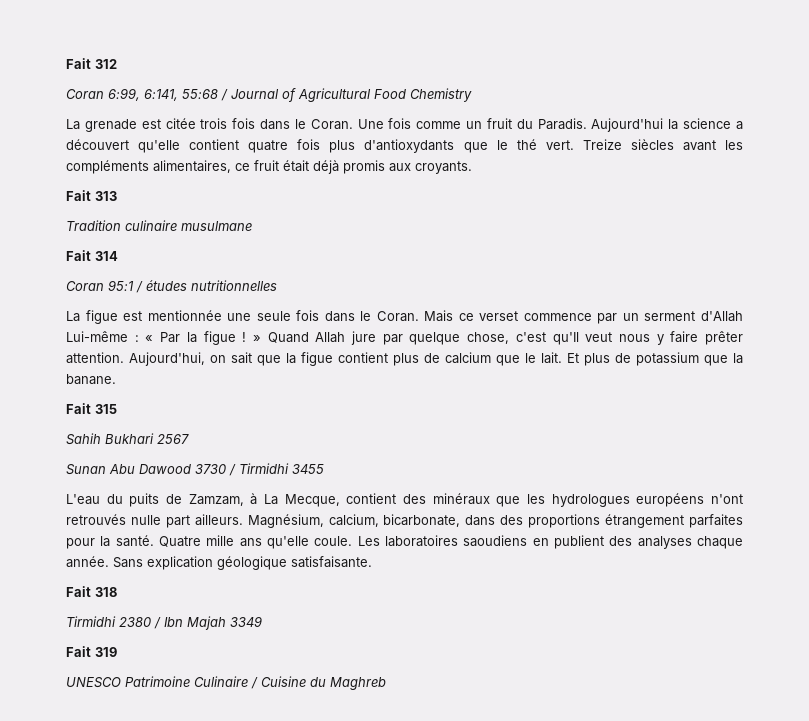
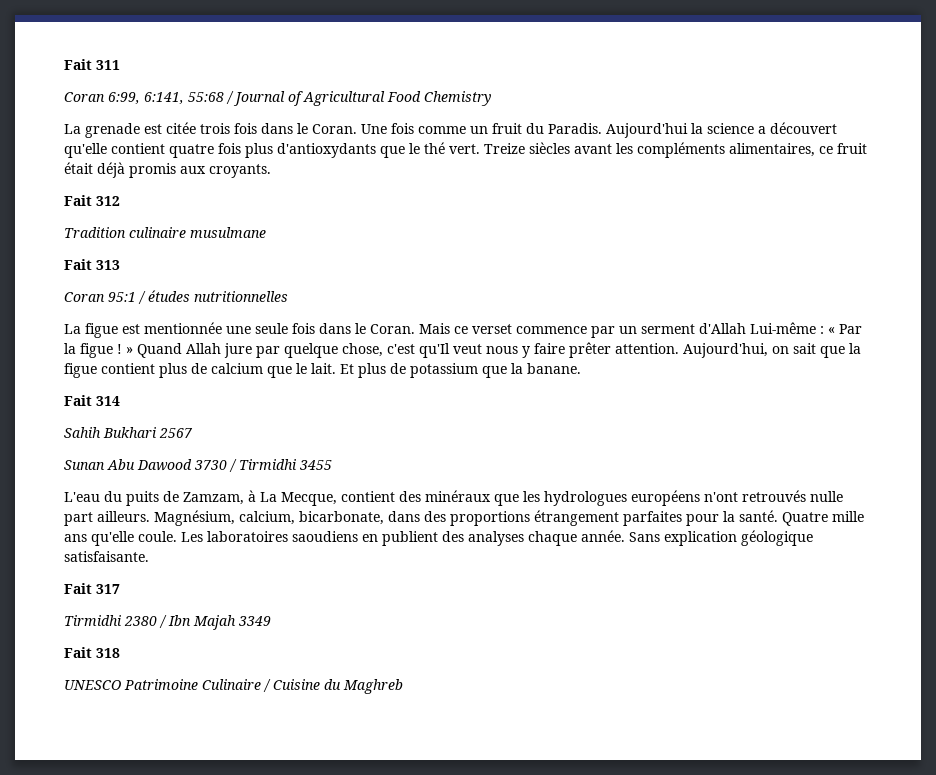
[66,58,117,69] Fait 312 -> [64,59,120,70] Fait 311
[95,191,117,201] 313 -> [96,196,120,206] 312
[95,251,118,261] 314 -> [96,260,120,270] 313
[95,404,117,414] 315 -> [96,396,120,406] 314
[95,587,117,597] 318 -> [96,584,120,594] 317
[95,647,117,657] 319 -> [96,648,120,658] 318

